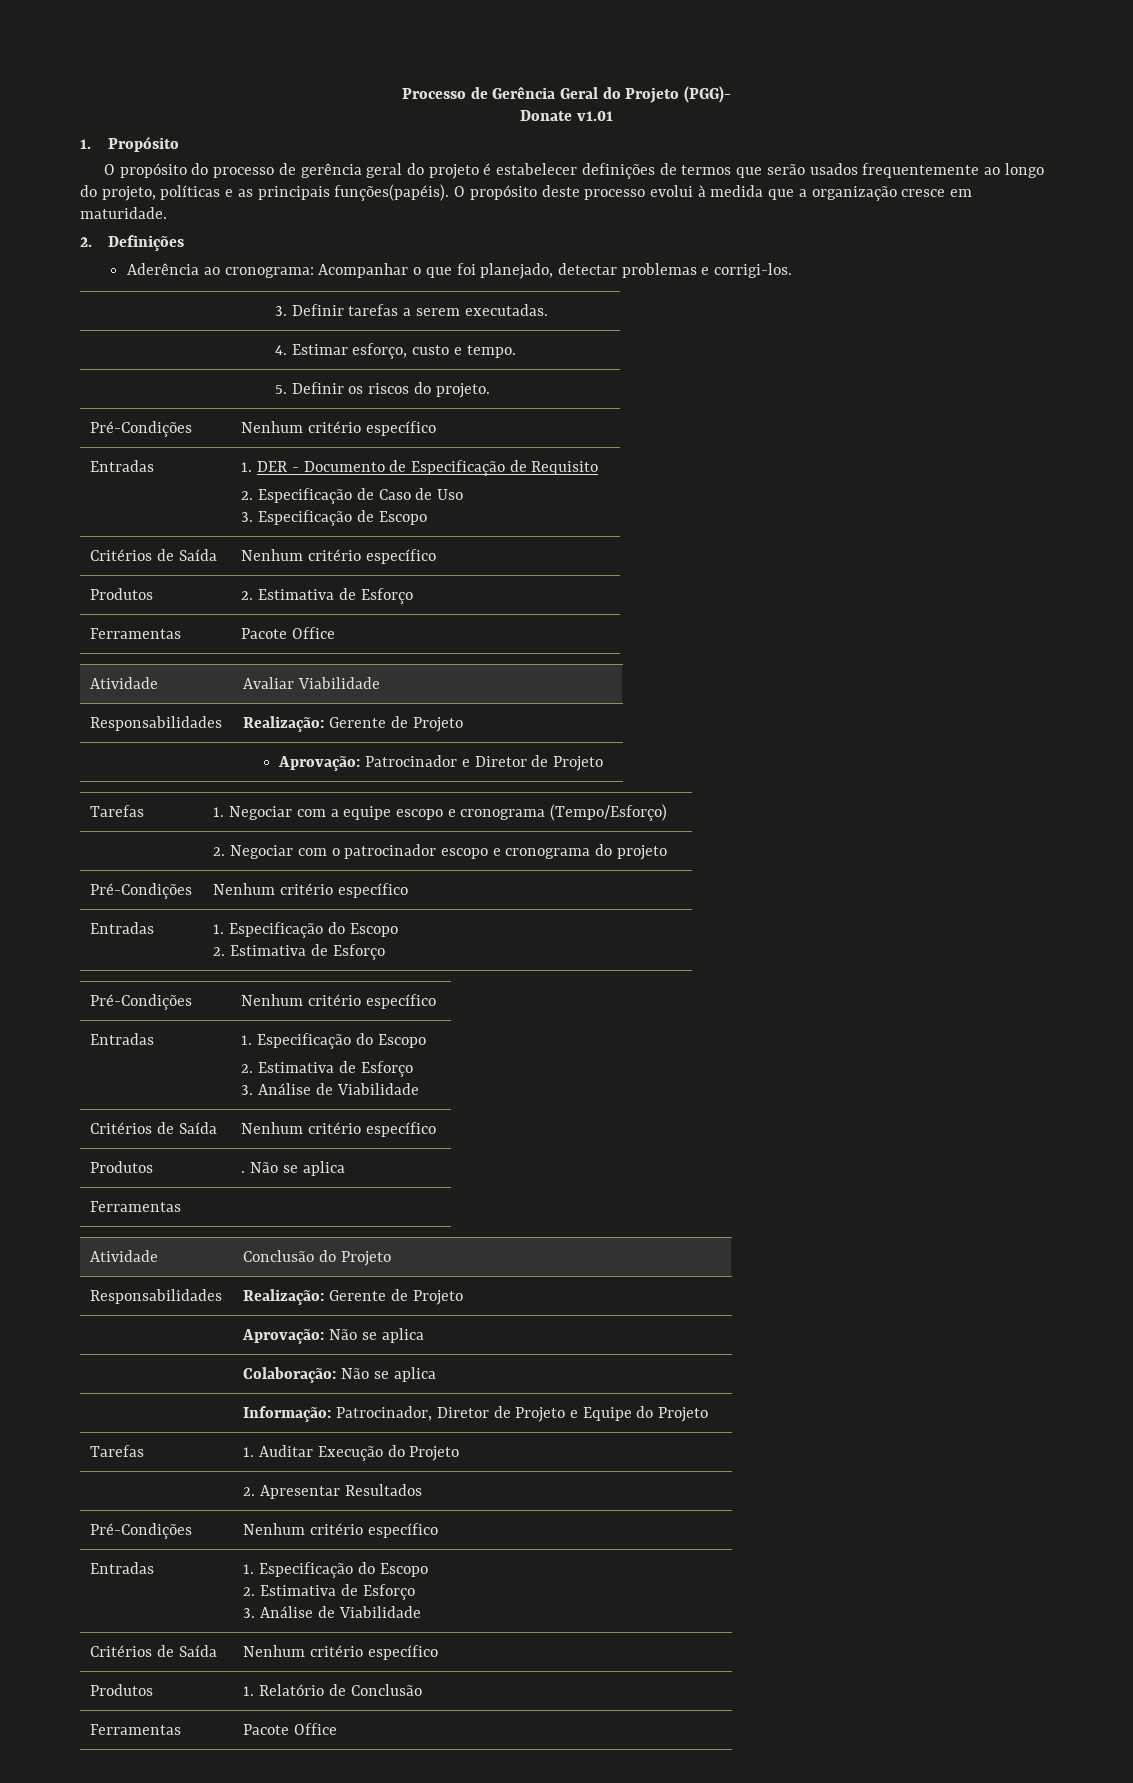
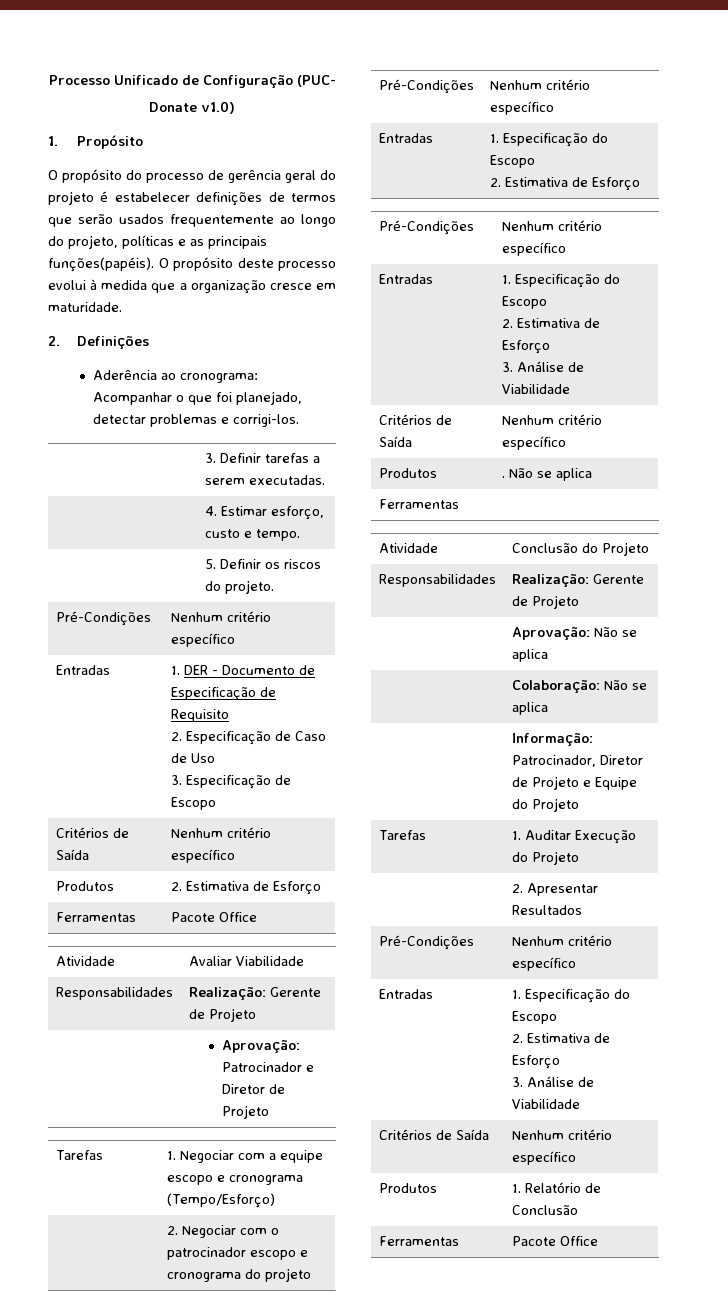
[470,86,732,103] de Gerência Geral do Projeto (PGG)- -> [113,75,336,88] Unificado de Configuração (PUC-
[576,111,613,121] v1.01 -> [201,101,235,114] v1.0)

